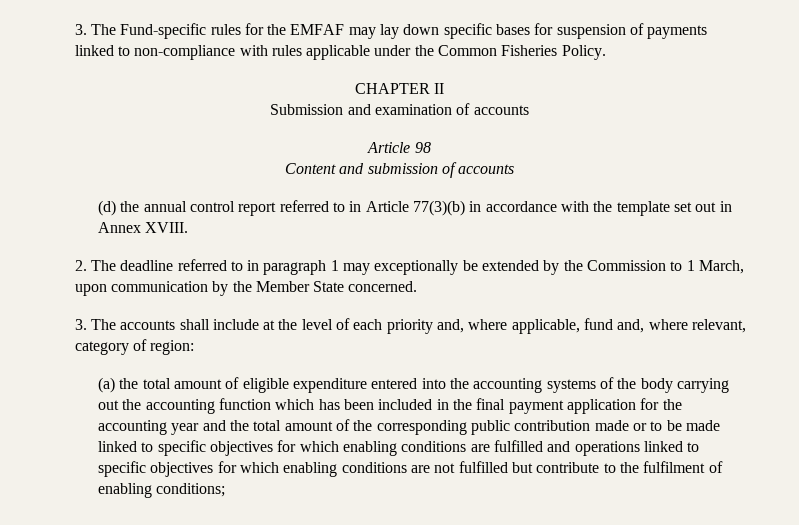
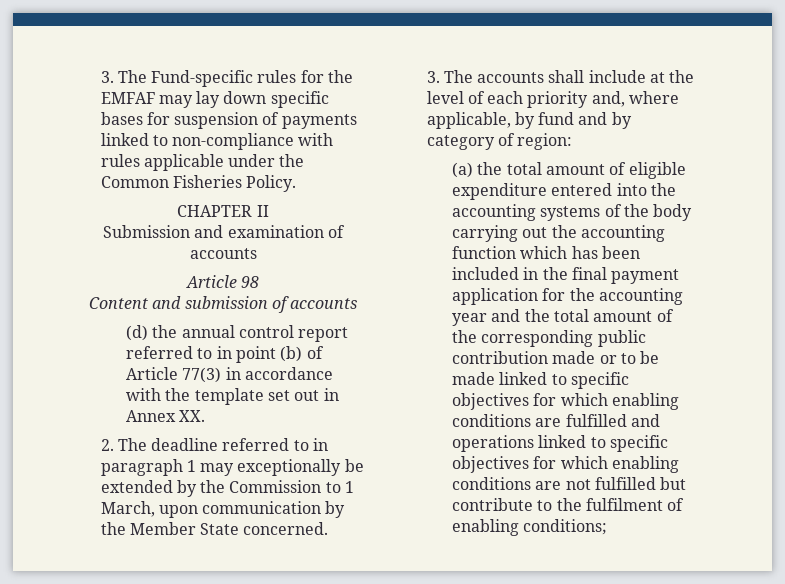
[365,200,465,216] Article 77(3)(b) -> [236,346,324,363] [126,367,222,383] point (b) of Article 77(3)
[145,222,189,233] XVIII. -> [179,410,206,422] XX.
[584,318,746,333] fund and, where relevant, -> [514,112,632,129] by fund and by

